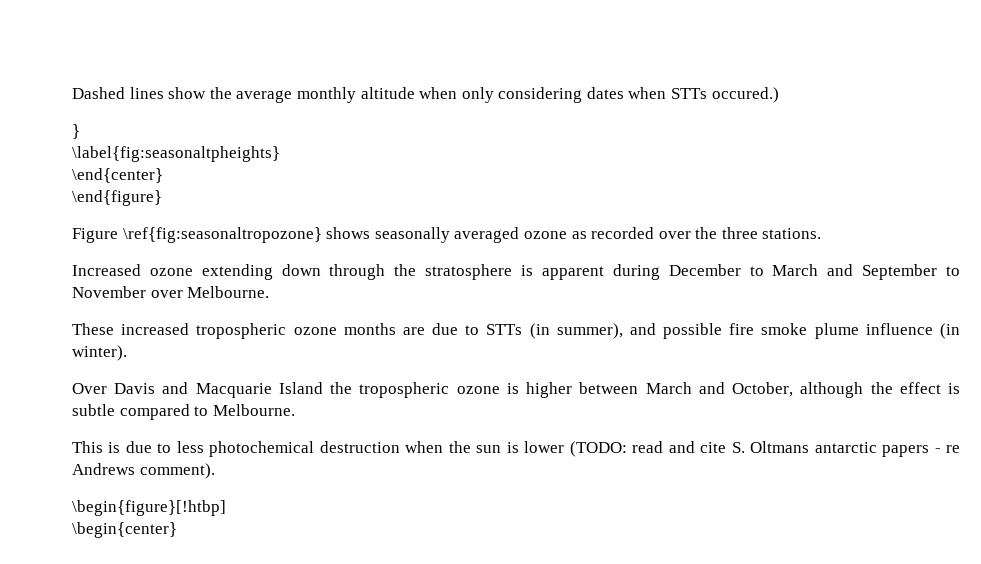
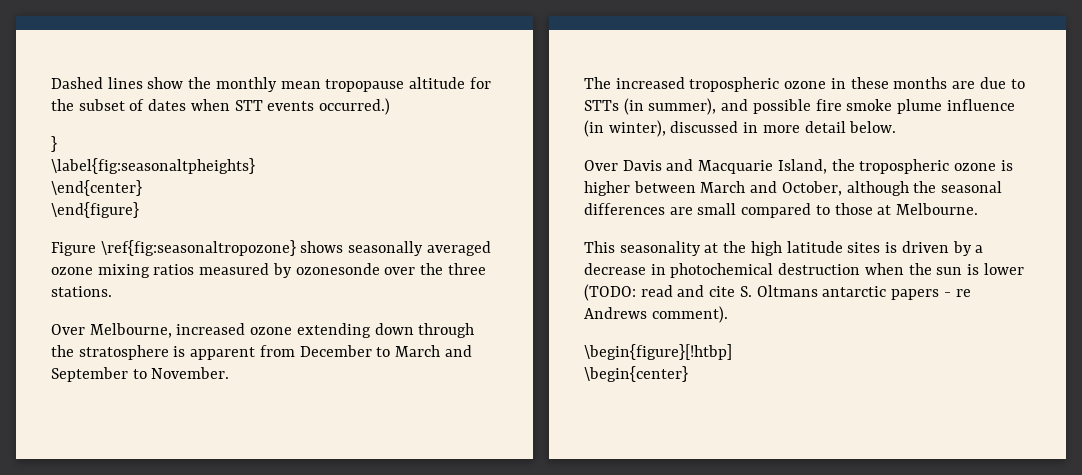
[236,87,779,103] average monthly altitude when only considering dates when STTs occured.) -> [215,77,491,92] [51,98,391,115] monthly mean tropopause altitude for the subset of dates when STT events occurred.)
[571,227,655,239] as recorded -> [97,263,380,278] mixing ratios measured by ozonesonde
[72,264,141,276] Increased -> [51,323,246,338] Over Melbourne, increased
[612,264,660,280] during -> [259,345,295,357] from
[72,286,270,298] [72,323,114,335] November over Melbourne. // These -> [151,367,230,379] [584,77,611,89] November. // The
(337, 331) none -> [830,77,889,89] in these
[72,345,127,361] winter). -> [608,120,897,137] winter), discussed in more detail below.
[278,382,323,394] Island -> [777,159,827,174] Island,
[899,382,961,394] [72,404,295,420] [72,441,204,453] effect is subtle compared to Melbourne. // This is due to less -> [941,181,1003,193] [584,203,979,218] [584,241,984,256] [584,263,666,275] seasonal differences are small compared to those at Melbourne. // This seasonality at the high latitude sites is driven by a decrease in

